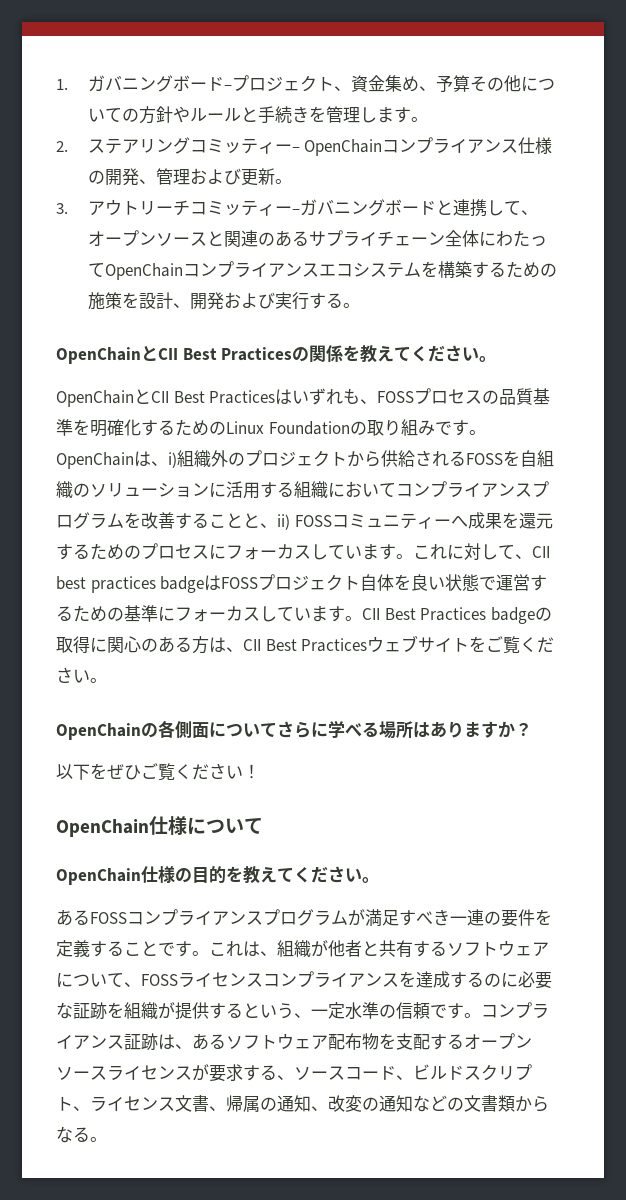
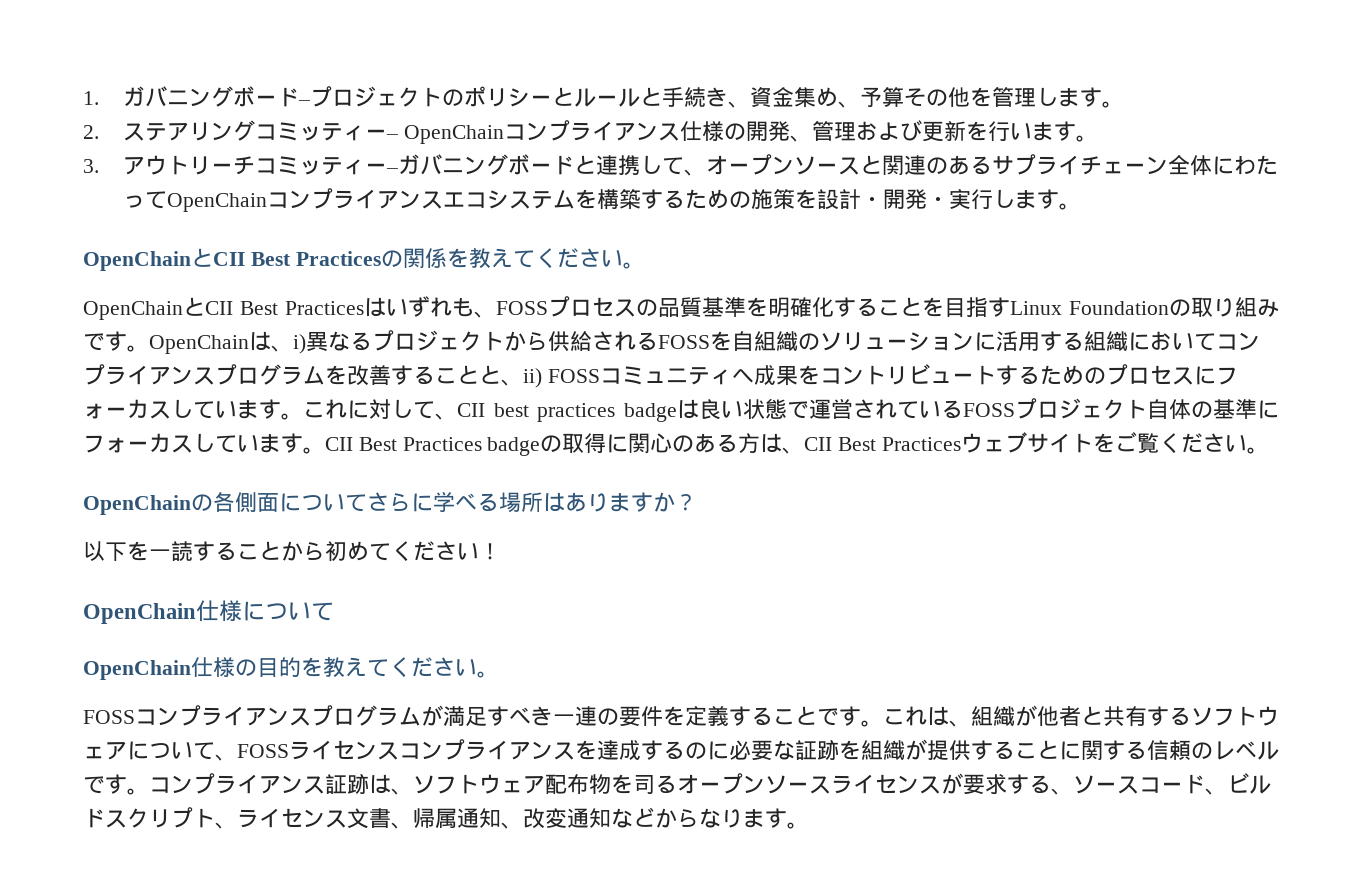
(334, 84) none -> [441,86,728,107] のポリシーとルールと手続き
[520,76,555,92] [87,106,309,124] についての方針やルールと手続き -> (970, 97) none
(275, 176) none -> [965,121,1076,142] を行います
[172,292,343,310] 、開発および実行する -> [860,189,1059,210] ・開発・実行します
[175,419,226,436] ための -> [878,297,1010,317] ことを目指す
[177,450,245,468] 組織外の -> [306,331,372,352] 異なる
[433,519,451,527] ー -> (732, 377) none
[518,512,553,529] 還元 -> [819,364,996,385] コントリビュート
(222, 583) none -> [699,398,963,420] 良い状態で運営されている
[394,574,548,591] [56,605,107,622] を良い状態で運営するため -> (1191, 409) none
[107,763,175,781] ぜひご覧 -> [149,541,391,562] 一読することから初めて
[56,909,90,926] ある -> (499, 674) none
[243,1002,430,1019] という、一定水準の信頼 -> [1015,740,1279,761] ことに関する信頼のレベル
[192,1033,226,1050] ある -> (413, 791) none
[396,1033,447,1050] 支配す -> [633,774,655,794] 司
[260,1097,277,1111] の -> (457, 818) none
[362,1097,379,1111] の -> (567, 818) none
[447,1095,549,1112] [56,1126,90,1143] の文書類からなる -> [655,808,787,828] からなります

